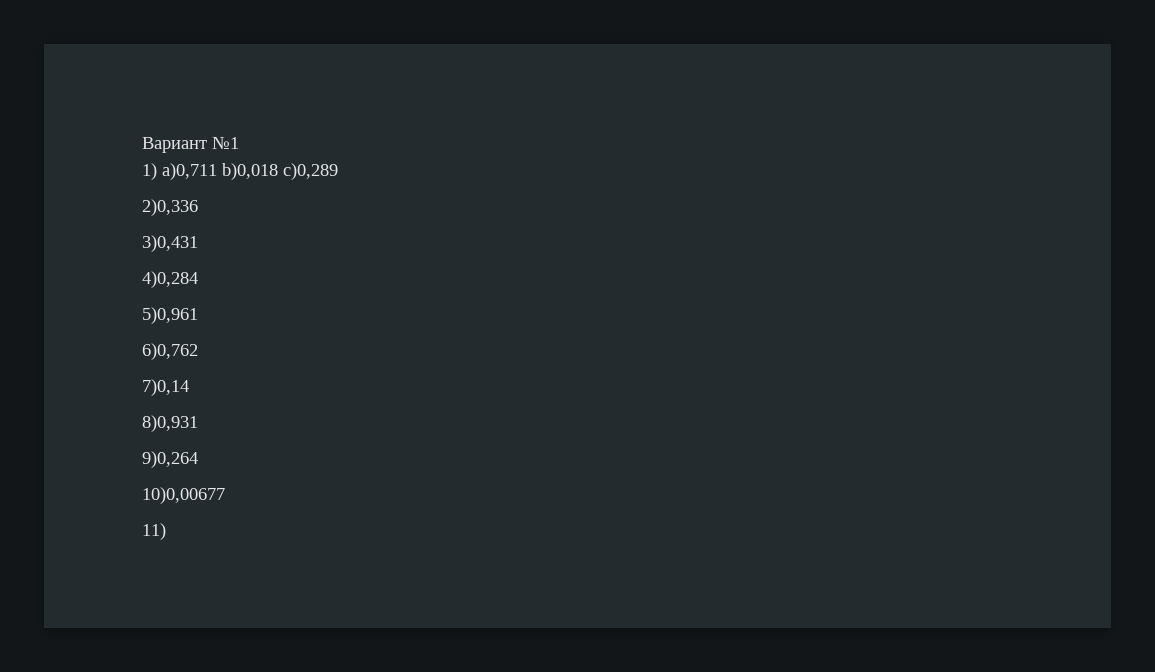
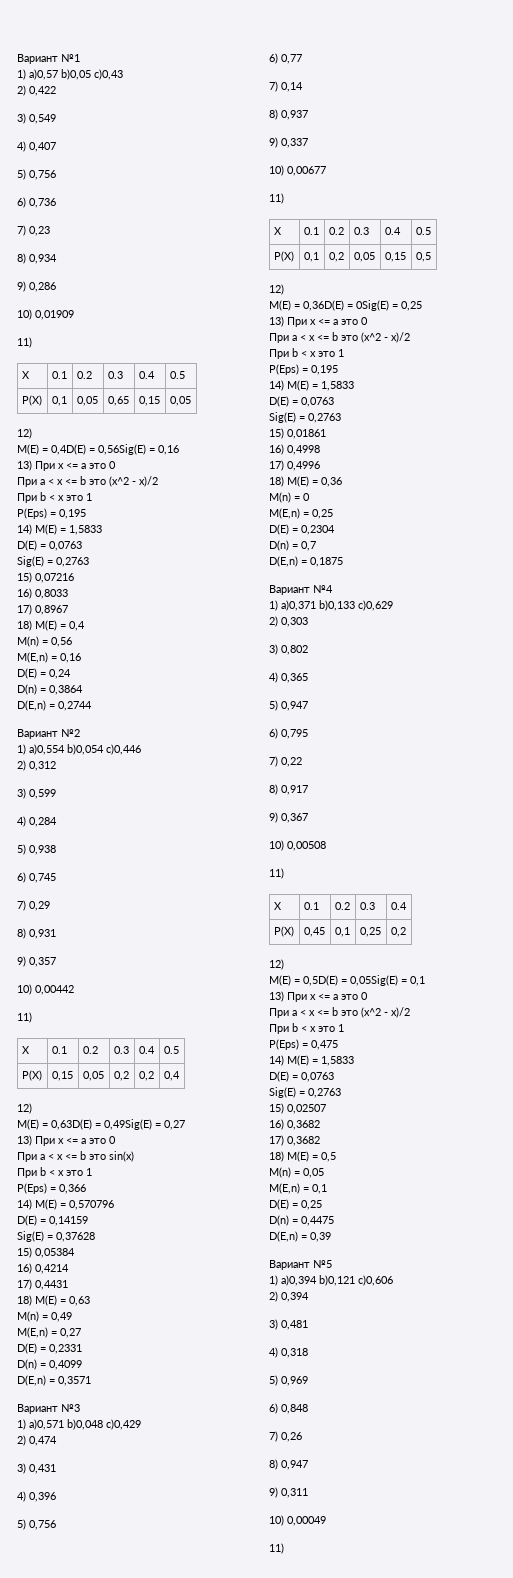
[162,163,338,180] [142,199,198,216] [142,235,198,252] [142,271,198,288] [142,307,198,324] [142,343,198,360] [142,379,189,396] [142,415,198,432] [142,451,198,468] [142,487,225,504] a)0,711 b)0,018 c)0,289 // 2)0,336 // 3)0,431 // 4)0,284 // 5)0,961 // 6)0,762 // 7)0,14 // 8)0,931 // 9)0,264 // 10)0,00677 -> [29,69,123,80] [17,85,56,96] [17,113,56,124] [17,141,56,152] [17,169,56,180] [17,197,56,208] [17,225,50,236] [17,253,57,264] [17,281,56,292] [17,309,74,320] [17,337,32,348] [21,371,30,379] [51,371,67,379] [76,371,92,379] [107,371,123,379] [138,371,155,379] [169,371,185,379] [21,395,42,406] [51,396,67,406] [76,396,98,406] [107,396,129,406] [138,396,160,406] [169,396,191,406] [17,428,32,439] [17,444,179,455] [17,460,116,471] [17,476,158,487] [17,492,92,503] [17,508,86,519] [17,524,102,535] [17,540,82,551] [17,556,89,567] [17,572,74,583] [17,588,68,599] [17,604,68,615] [17,620,85,631] [17,636,72,647] [17,652,81,663] [17,668,71,679] [17,684,83,695] [17,700,92,711] [17,729,80,739] [17,744,141,755] [17,760,56,771] [17,788,56,799] [17,816,57,827] [17,844,56,855] [17,872,56,883] [17,900,50,911] [17,928,56,939] [17,956,56,967] [17,984,74,995] [17,1012,32,1023] [21,1046,30,1054] [51,1046,67,1054] [82,1046,98,1054] [113,1046,129,1054] [138,1046,155,1054] [163,1046,179,1054] [21,1070,42,1081] [51,1071,73,1081] [82,1071,104,1081] [113,1071,129,1081] [138,1071,154,1081] [163,1071,180,1081] [17,1103,32,1114] [17,1119,185,1130] [17,1135,116,1146] [17,1151,134,1162] [17,1167,92,1178] [17,1183,86,1194] [17,1199,114,1210] [17,1215,88,1226] [17,1231,95,1242] [17,1247,75,1258] [17,1263,69,1274] [17,1279,68,1290] [17,1295,90,1306] [17,1311,72,1322] [17,1327,81,1338] [17,1343,82,1354] [17,1359,82,1370] [17,1375,91,1386] [17,1404,80,1414] [17,1419,141,1430] [17,1435,57,1446] [17,1463,56,1474] [17,1491,56,1502] [17,1519,56,1530] [269,53,302,64] [269,81,303,92] [269,109,308,120] [269,137,308,148] [269,165,326,176] [269,193,284,204] [273,227,282,235] [303,227,319,235] [328,227,344,235] [353,227,369,235] [384,227,401,235] [415,227,431,235] [273,251,294,262] [303,252,319,262] [328,252,344,262] [353,252,375,262] [384,252,406,262] [415,252,431,262] [269,284,284,295] [269,300,422,311] [269,316,368,327] [269,332,410,343] [269,348,344,359] [269,364,338,375] [269,380,354,391] [269,396,334,407] [269,412,341,423] [269,428,326,439] [269,444,320,455] [269,460,320,471] [269,476,342,487] [269,492,310,503] [269,508,333,519] [269,524,335,535] [269,540,316,551] [269,556,343,567] [269,585,333,595] [269,600,393,611] [269,616,308,627] [269,644,308,655] [269,672,308,683] [269,700,308,711] [269,728,308,739] [269,756,302,767] [269,784,308,795] [269,812,308,823] [269,840,326,851] [269,868,284,879] [273,902,282,910] [303,902,319,910] [334,902,350,910] [359,902,375,910] [390,902,407,910] [273,926,294,937] [303,927,325,937] [334,927,350,937] [359,927,381,937] [390,927,406,937] [269,959,284,970] [269,975,425,986] [269,991,368,1002] [269,1007,410,1018] [269,1023,344,1034] [269,1039,338,1050] [269,1055,354,1066] [269,1071,334,1082] [269,1087,341,1098] [269,1103,326,1114] [269,1119,320,1130] [269,1135,320,1146] [269,1151,336,1162] [269,1167,324,1178] [269,1183,327,1194] [269,1199,322,1210] [269,1215,334,1226] [269,1231,331,1242] [269,1260,332,1270] [269,1275,393,1286] [269,1291,309,1302] [269,1319,308,1330] [269,1347,308,1358] [269,1375,308,1386] [269,1403,308,1414] [269,1431,302,1442] [269,1459,308,1470] [269,1487,308,1498] [269,1515,326,1526] a)0,57 b)0,05 c)0,43 // 2) 0,422 // 3) 0,549 // 4) 0,407 // 5) 0,756 // 6) 0,736 // 7) 0,23 // 8) 0,934 // 9) 0,286 // 10) 0,01909 // 11) // X | 0.1 | 0.2 | 0.3 | 0.4 | 0.5 // P(X) | 0,1 | 0,05 | 0,65 | 0,15 | 0,05 // 12) // M(E) = 0,4D(E) = 0,56Sig(E) = 0,16 // 13) При x <= a это 0 // При a < x <= b это (x^2 - x)/2 // При b < x это 1 // P(Eps) = 0,195 // 14) M(E) = 1,5833 // D(E) = 0,0763 // Sig(E) = 0,2763 // 15) 0,07216 // 16) 0,8033 // 17) 0,8967 // 18) M(E) = 0,4 // M(n) = 0,56 // M(E,n) = 0,16 // D(E) = 0,24 // D(n) = 0,3864 // D(E,n) = 0,2744 // Вариант №2 // 1) a)0,554 b)0,054 c)0,446 // 2) 0,312 // 3) 0,599 // 4) 0,284 // 5) 0,938 // 6) 0,745 // 7) 0,29 // 8) 0,931 // 9) 0,357 // 10) 0,00442 // 11) // X | 0.1 | 0.2 | 0.3 | 0.4 | 0.5 // P(X) | 0,15 | 0,05 | 0,2 | 0,2 | 0,4 // 12) // M(E) = 0,63D(E) = 0,49Sig(E) = 0,27 // 13) При x <= a это 0 // При a < x <= b это sin(x) // При b < x это 1 // P(Eps) = 0,366 // 14) M(E) = 0,570796 // D(E) = 0,14159 // Sig(E) = 0,37628 // 15) 0,05384 // 16) 0,4214 // 17) 0,4431 // 18) M(E) = 0,63 // M(n) = 0,49 // M(E,n) = 0,27 // D(E) = 0,2331 // D(n) = 0,4099 // D(E,n) = 0,3571 // Вариант №3 // 1) a)0,571 b)0,048 c)0,429 // 2) 0,474 // 3) 0,431 // 4) 0,396 // 5) 0,756 // 6) 0,77 // 7) 0,14 // 8) 0,937 // 9) 0,337 // 10) 0,00677 // 11) // X | 0.1 | 0.2 | 0.3 | 0.4 | 0.5 // P(X) | 0,1 | 0,2 | 0,05 | 0,15 | 0,5 // 12) // M(E) = 0,36D(E) = 0Sig(E) = 0,25 // 13) При x <= a это 0 // При a < x <= b это (x^2 - x)/2 // При b < x это 1 // P(Eps) = 0,195 // 14) M(E) = 1,5833 // D(E) = 0,0763 // Sig(E) = 0,2763 // 15) 0,01861 // 16) 0,4998 // 17) 0,4996 // 18) M(E) = 0,36 // M(n) = 0 // M(E,n) = 0,25 // D(E) = 0,2304 // D(n) = 0,7 // D(E,n) = 0,1875 // Вариант №4 // 1) a)0,371 b)0,133 c)0,629 // 2) 0,303 // 3) 0,802 // 4) 0,365 // 5) 0,947 // 6) 0,795 // 7) 0,22 // 8) 0,917 // 9) 0,367 // 10) 0,00508 // 11) // X | 0.1 | 0.2 | 0.3 | 0.4 // P(X) | 0,45 | 0,1 | 0,25 | 0,2 // 12) // M(E) = 0,5D(E) = 0,05Sig(E) = 0,1 // 13) При x <= a это 0 // При a < x <= b это (x^2 - x)/2 // При b < x это 1 // P(Eps) = 0,475 // 14) M(E) = 1,5833 // D(E) = 0,0763 // Sig(E) = 0,2763 // 15) 0,02507 // 16) 0,3682 // 17) 0,3682 // 18) M(E) = 0,5 // M(n) = 0,05 // M(E,n) = 0,1 // D(E) = 0,25 // D(n) = 0,4475 // D(E,n) = 0,39 // Вариант №5 // 1) a)0,394 b)0,121 c)0,606 // 2) 0,394 // 3) 0,481 // 4) 0,318 // 5) 0,969 // 6) 0,848 // 7) 0,26 // 8) 0,947 // 9) 0,311 // 10) 0,00049

